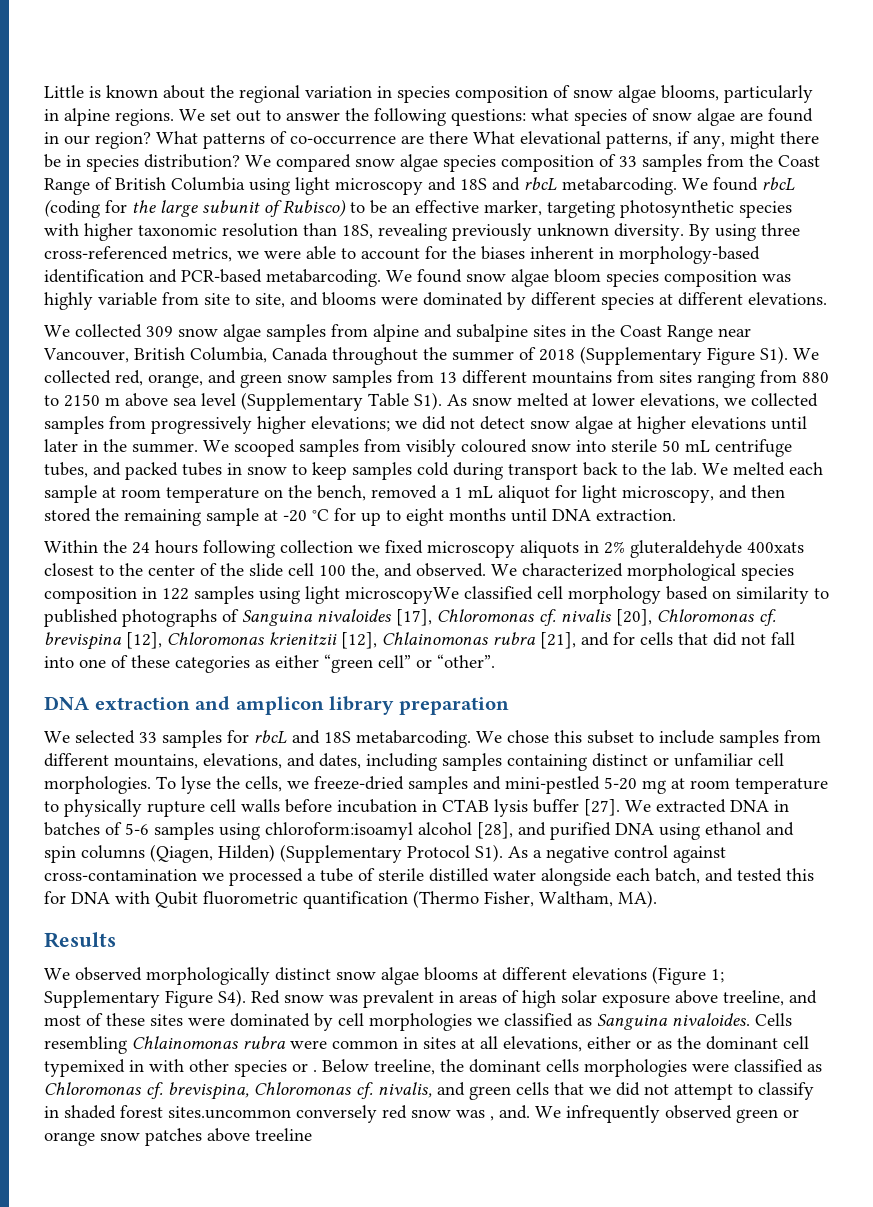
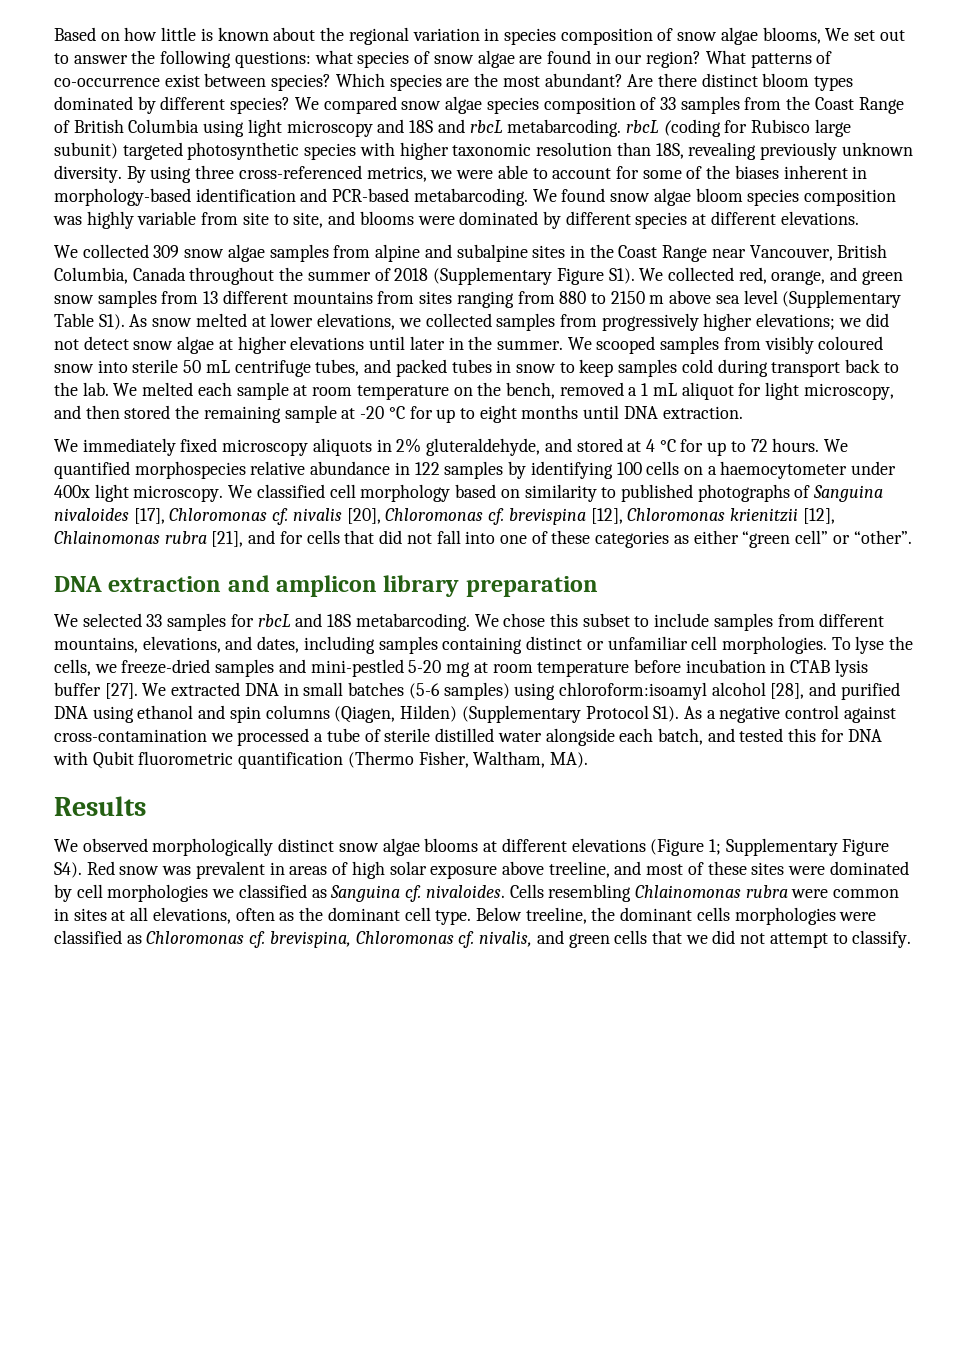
[44,85,84,98] Little -> [54,27,197,41] Based on how little
[724,85,813,103] [44,108,174,126] particularly in alpine regions. -> (821, 35) none
[401,131,819,149] [44,154,240,172] are there What elevational patterns, if any, might there be in species distribution? -> [164,73,854,91] [54,96,291,114] exist between species? Which species are the most abundant? Are there distinct bloom types dominated by different species?
[682,177,758,191] We found -> (622, 128) none
[132,199,615,218] the large subunit of Rubisco) to be an effective marker, targeting -> [751,119,851,137] [54,142,183,160] Rubisco large subunit) targeted
(447, 252) none -> [642,166,703,179] some of
[44,540,380,558] Within the 24 hours following collection we -> [54,438,176,456] We immediately
[630,540,804,558] [44,563,794,581] [44,586,459,604] gluteraldehyde 400xats closest to the center of the slide cell 100 the, and observed. We characterized morphological species composition in 122 samples using light microscopyWe -> [426,438,849,456] [54,461,897,479] [54,484,253,502] gluteraldehyde, and stored at 4 °C for up to 72 hours. We quantified morphospecies relative abundance in 122 samples by identifying 100 cells on a haemocytometer under 400x light microscopy. We
[44,799,280,817] to physically rupture cell walls -> (630, 669) none
[44,822,214,840] batches of 5-6 samples -> [303,682,510,700] small batches (5-6 samples)
(668, 1022) none -> [405,885,422,902] cf.
[587,1036,652,1049] either or -> [235,908,275,921] often
[44,1059,317,1077] typemixed in with other species or . -> [435,910,472,925] type.
[758,1082,814,1100] [44,1105,799,1123] [44,1128,312,1146] classify in shaded forest sites.uncommon conversely red snow was , and. We infrequently observed green or orange snow patches above treeline -> [852,930,912,948] classify.

